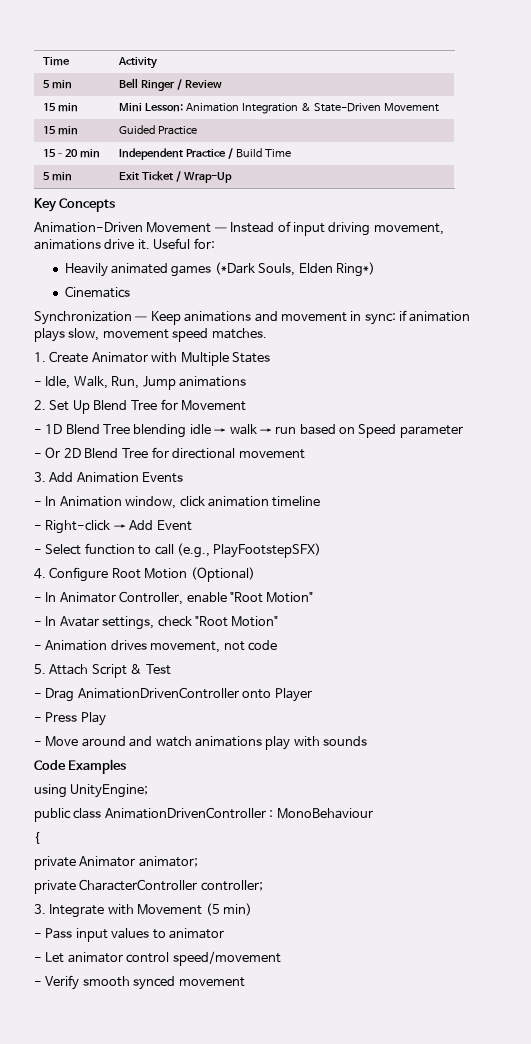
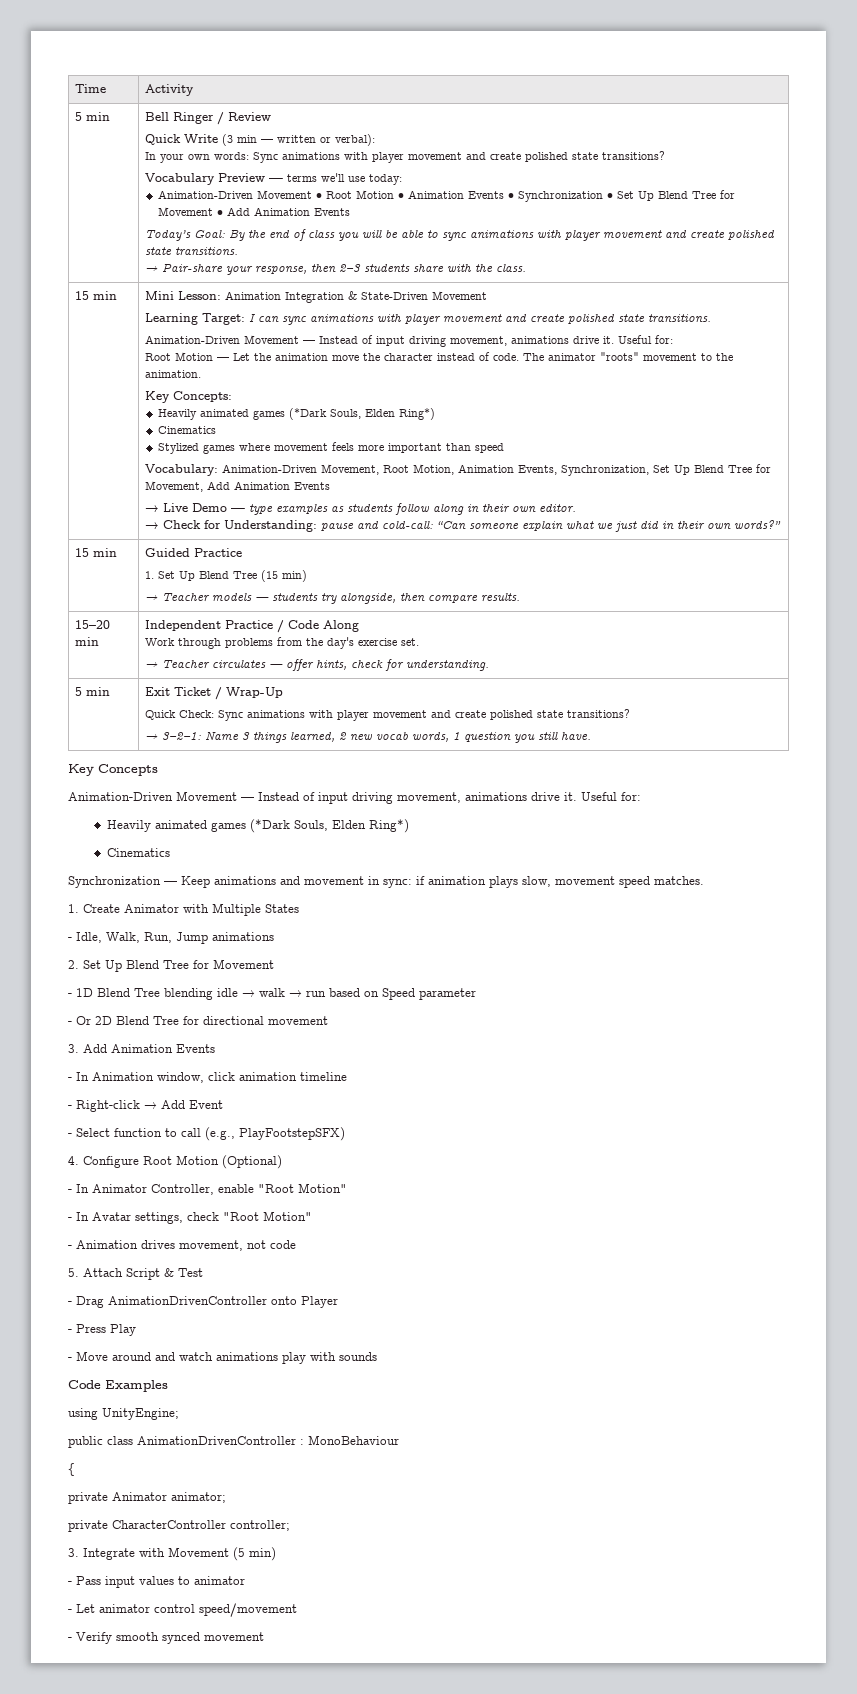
(222, 84) none -> [145,134,376,146] [145,151,666,163] [145,173,403,185] [157,190,735,202] [157,207,350,216] [145,229,776,241] [145,247,239,256] [145,264,527,275] // Quick Write (3 min — written or verbal): // In your own words: Sync animations with player movement and create polished state transitions? // Vocabulary Preview — terms we'll use today: // Animation-Driven Movement • Root Motion • Animation Events • Synchronization • Set Up Blend Tree for Movement • Add Animation Events // Today’s Goal: By the end of class you will be able to sync animations with player movement and create polished state transitions. // → Pair-share your response, then 2–3 students share with the class.
[42,126,78,135] [118,125,197,135] // 15 min | Guided Practice -> [145,313,712,325] [145,335,674,347] [145,352,734,361] [145,370,202,378] [145,391,233,403] [157,408,435,420] [157,426,216,434] [157,442,504,454] [145,464,772,476] [145,481,331,492] [145,503,577,515] [145,520,782,532] [75,548,118,557] [145,548,243,557] [145,570,308,582] [145,593,521,604] // Learning Target: I can sync animations with player movement and create polished state transitions. // Animation-Driven Movement — Instead of input driving movement, animations drive it. Useful for: // Root Motion — Let the animation move the character instead of code. The animator "roots" movement to the animation. // Key Concepts: // Heavily animated games (*Dark Souls, Elden Ring*) // Cinematics // Stylized games where movement feels more important than speed // Vocabulary: Animation-Driven Movement, Root Motion, Animation Events, Synchronization, Set Up Blend Tree for Movement, Add Animation Events // → Live Demo — type examples as students follow along in their own editor. // → Check for Understanding: pause and cold-call: “Can someone explain what we just did in their own words?” // 15 min | Guided Practice // 1. Set Up Blend Tree (15 min) // → Teacher models — students try alongside, then compare results.
[235,148,291,158] Build Time -> [288,620,360,632] [145,637,420,649] [145,659,490,671] Code Along // Work through problems from the day's exercise set. // → Teacher circulates — offer hints, check for understanding.
(232, 177) none -> [145,709,631,721] [145,731,592,743] // Quick Check: Sync animations with player movement and create polished state transitions? // → 3–2–1: Name 3 things learned, 2 new vocab words, 1 question you still have.

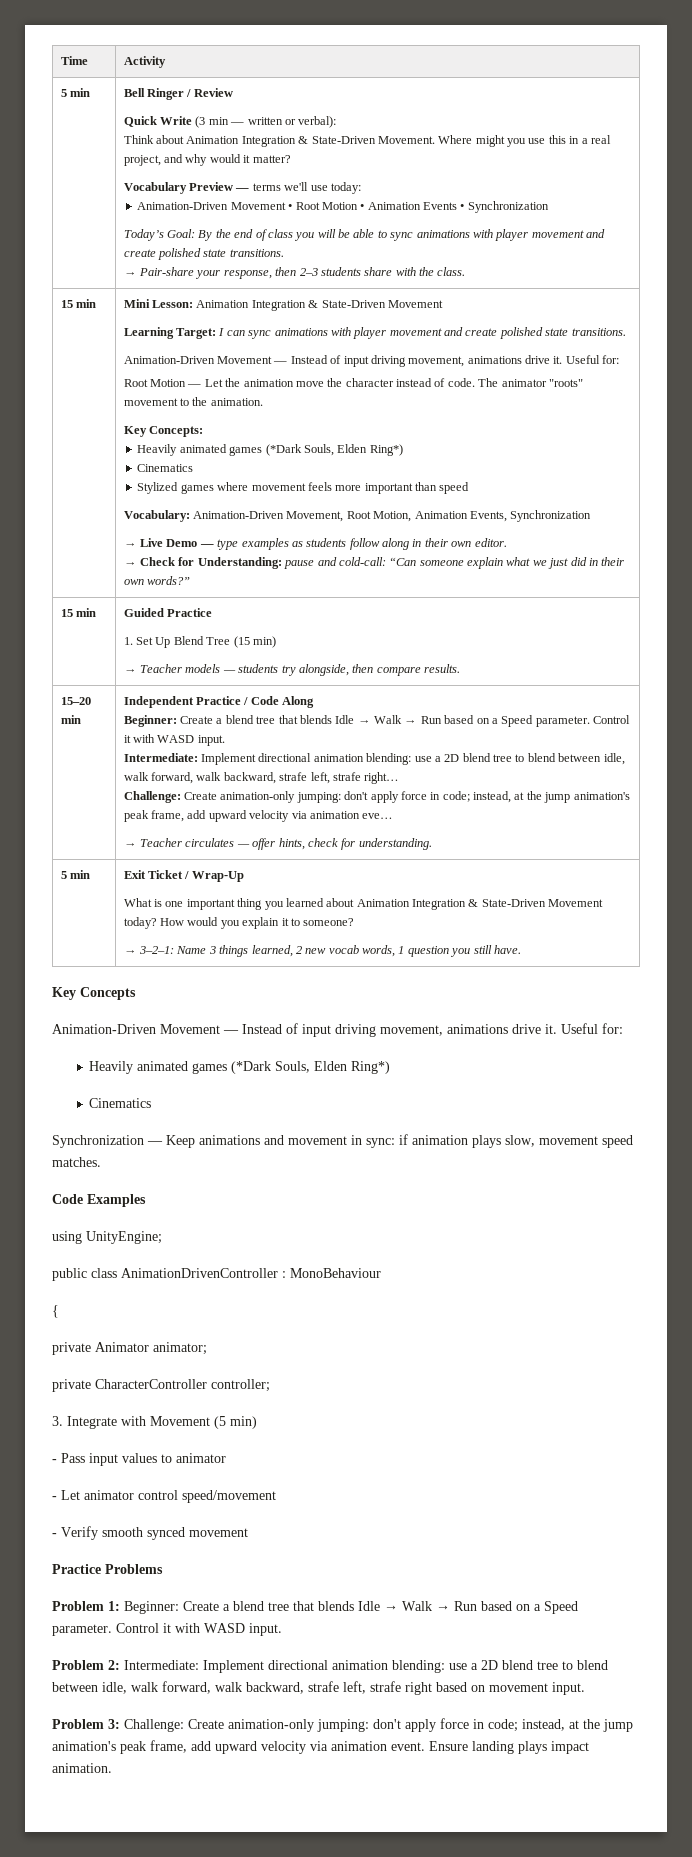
[145,151,666,163] In your own words: Sync animations with player movement and create polished state transitions? -> [123,135,611,147] [123,154,291,166] Think about Animation Integration & State-Driven Movement. Where might you use this in a real project, and why would it matter?
[606,190,735,201] [157,207,350,216] • Set Up Blend Tree for Movement • Add Animation Events -> (549, 207) none
[561,464,772,476] [145,481,331,492] Synchronization, Set Up Blend Tree for Movement, Add Animation Events -> [510,510,592,522] Synchronization
[145,637,420,649] Work through problems from the day's exercise set. -> [123,715,631,727] [123,734,225,746] [123,753,625,765] [123,772,400,784] [123,791,630,803] [123,810,394,822] Beginner: Create a blend tree that blends Idle → Walk → Run based on a Speed parameter. Control it with WASD input. // Intermediate: Implement directional animation blending: use a 2D blend tree to blend between idle, walk forward, walk backward, strafe left, strafe right… // Challenge: Create animation-only jumping: don't apply force in code; instead, at the jump animation's peak frame, add upward velocity via animation eve…
[145,709,631,721] Quick Check: Sync animations with player movement and create polished state transitions? -> [123,898,604,910] [123,917,355,929] What is one important thing you learned about Animation Integration & State-Driven Movement today? How would you explain it to someone?
[68,903,299,916] [68,932,274,944] [68,959,274,972] [68,988,476,1000] [68,1016,328,1025] [68,1044,215,1053] [68,1072,347,1083] [68,1100,223,1112] [68,1127,345,1141] [68,1155,282,1169] [68,1183,347,1195] [68,1211,312,1224] [68,1240,296,1251] [68,1268,203,1280] [68,1296,338,1308] [68,1324,136,1336] [68,1351,377,1364] // 1. Create Animator with Multiple States // - Idle, Walk, Run, Jump animations // 2. Set Up Blend Tree for Movement // - 1D Blend Tree blending idle → walk → run based on Speed parameter // - Or 2D Blend Tree for directional movement // 3. Add Animation Events // - In Animation window, click animation timeline // - Right-click → Add Event // - Select function to call (e.g., PlayFootstepSFX) // 4. Configure Root Motion (Optional) // - In Animator Controller, enable "Root Motion" // - In Avatar settings, check "Root Motion" // - Animation drives movement, not code // 5. Attach Script & Test // - Drag AnimationDrivenController onto Player // - Press Play // - Move around and watch animations play with sounds -> (101, 1162) none
(264, 1636) none -> [52,1564,163,1574] [52,1601,578,1614] [52,1623,282,1636] [52,1660,608,1673] [52,1681,585,1695] [52,1718,633,1732] [52,1740,589,1754] [52,1763,112,1773] // Practice Problems // Problem 1: Beginner: Create a blend tree that blends Idle → Walk → Run based on a Speed parameter. Control it with WASD input. // Problem 2: Intermediate: Implement directional animation blending: use a 2D blend tree to blend between idle, walk forward, walk backward, strafe left, strafe right based on movement input. // Problem 3: Challenge: Create animation-only jumping: don't apply force in code; instead, at the jump animation's peak frame, add upward velocity via animation event. Ensure landing plays impact animation.

